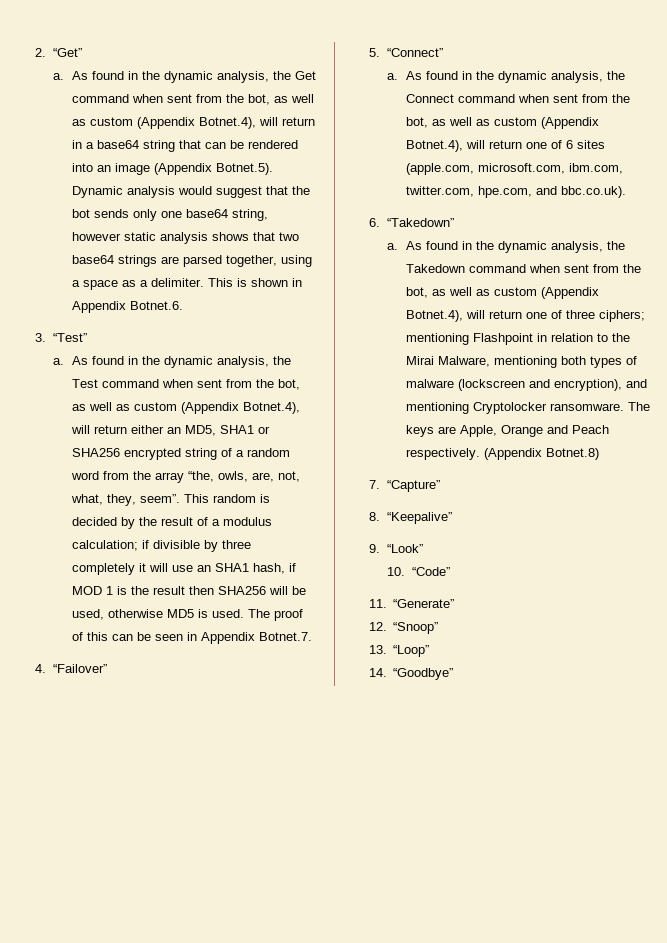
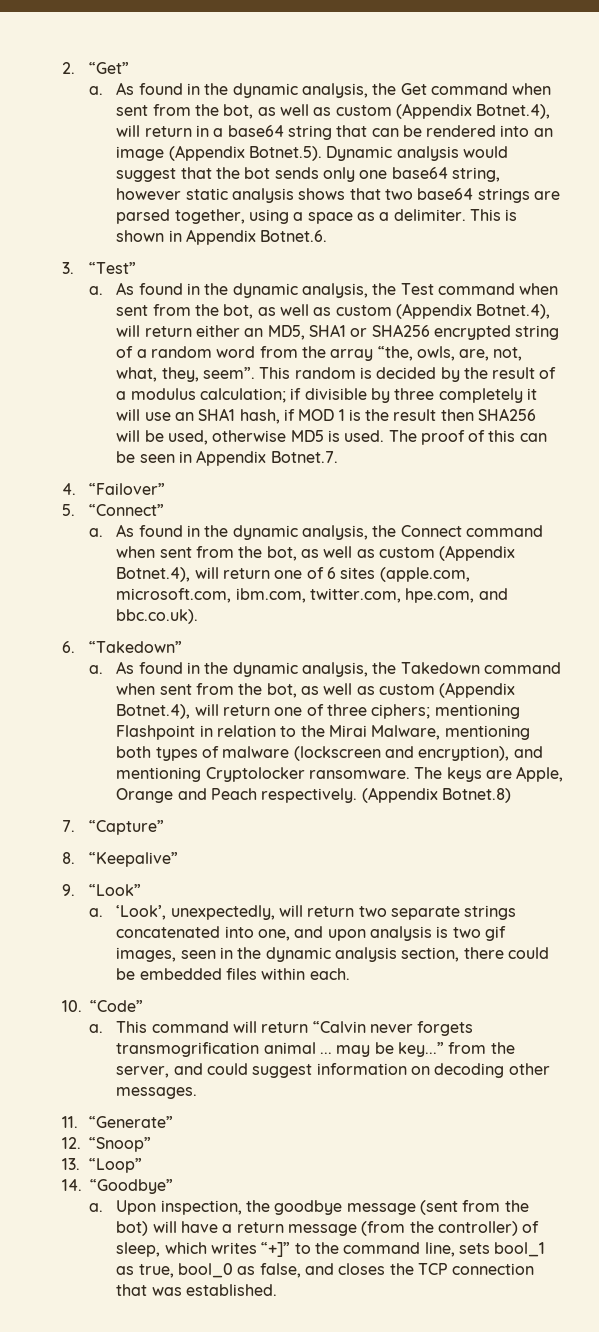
[387,567,450,576] 10. “Code” -> [89,905,517,920] [116,926,506,941] [116,947,549,962] [116,968,350,980] [62,1000,144,1012] [89,1021,474,1036] [116,1042,515,1057] [116,1063,550,1078] [116,1087,198,1099] a. ‘Look’, unexpectedly, will return two separate strings concatenated into one, and upon analysis is two gif images, seen in the dynamic analysis section, there could be embedded files within each. // 10. “Code” // a. This command will return “Calvin never forgets transmogrification animal ... may be key...” from the server, and could suggest information on decoding other messages.
(454, 674) none -> [89,1200,529,1215] [116,1221,540,1236] [116,1242,546,1257] [116,1263,535,1278] [116,1284,277,1296] // a. Upon inspection, the goodbye message (sent from the bot) will have a return message (from the controller) of sleep, which writes “+]” to the command line, sets bool_1 as true, bool_0 as false, and closes the TCP connection that was established.

